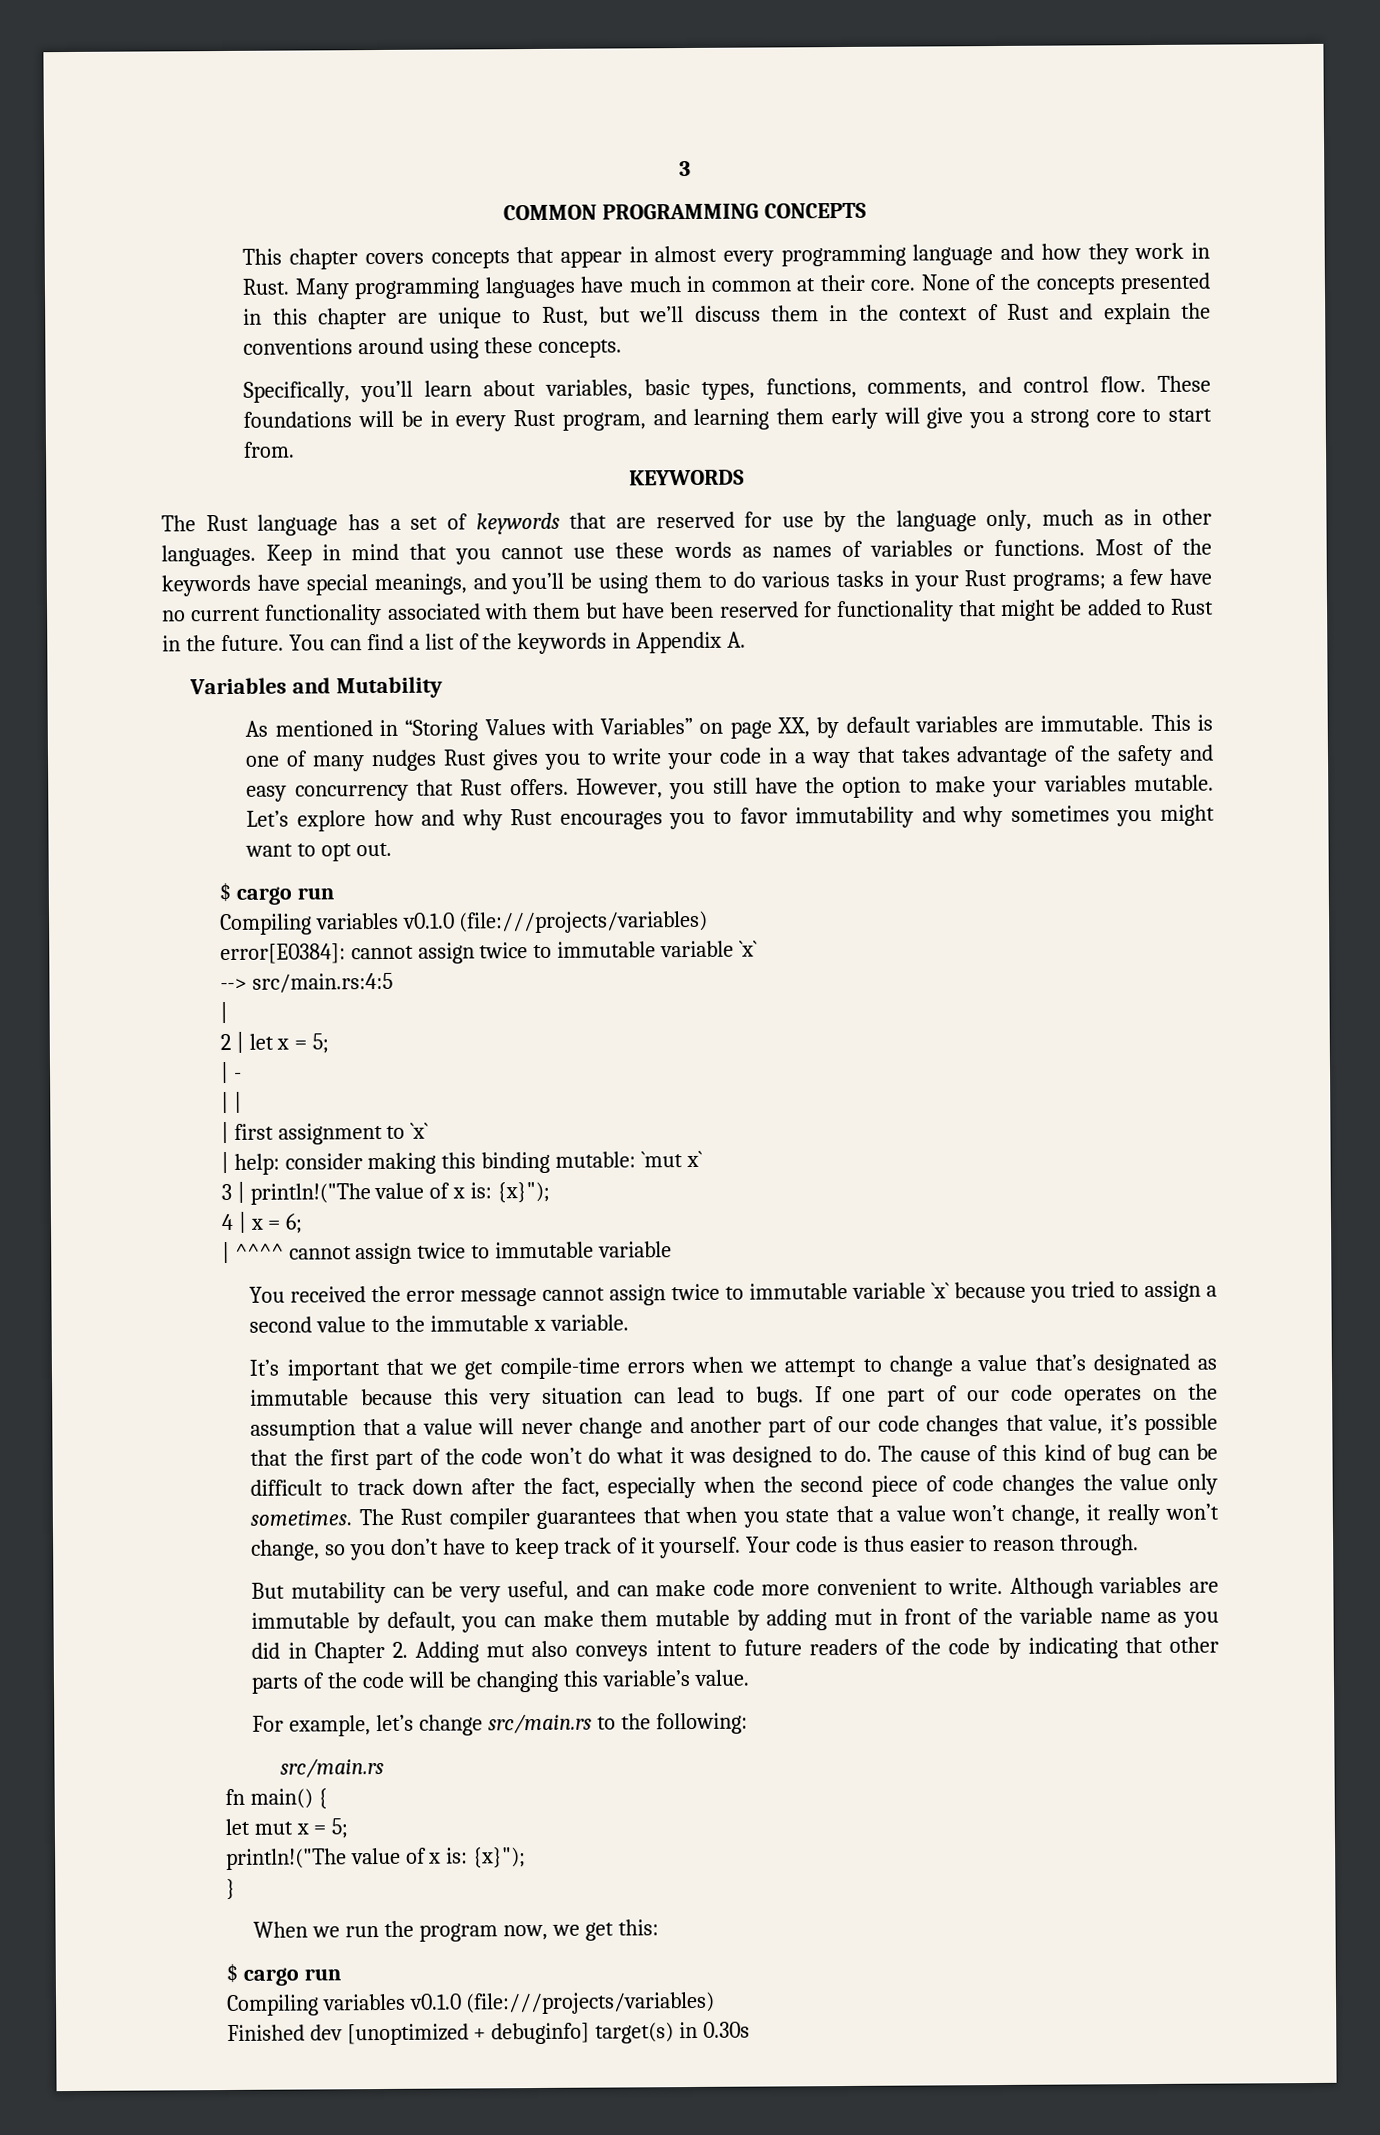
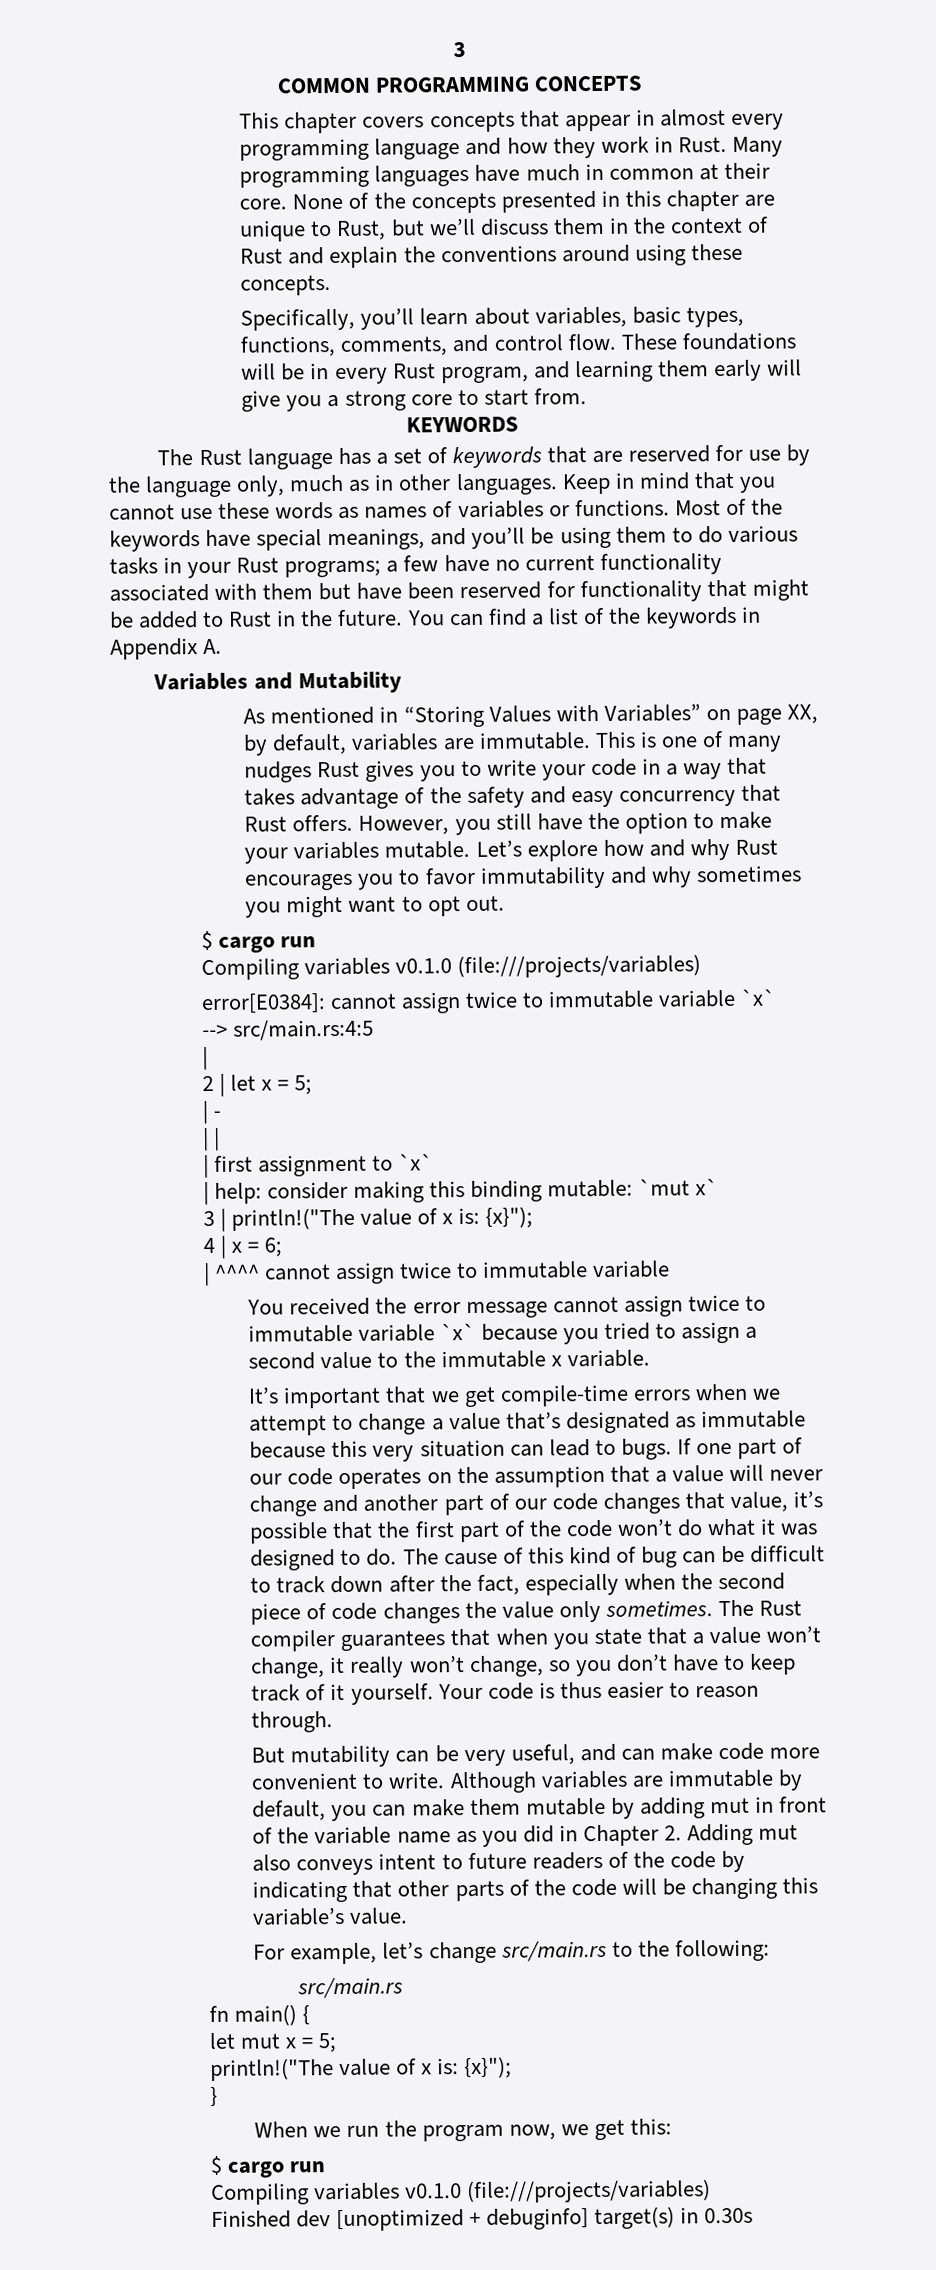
[845,716,911,733] default -> [272,733,348,755] default,

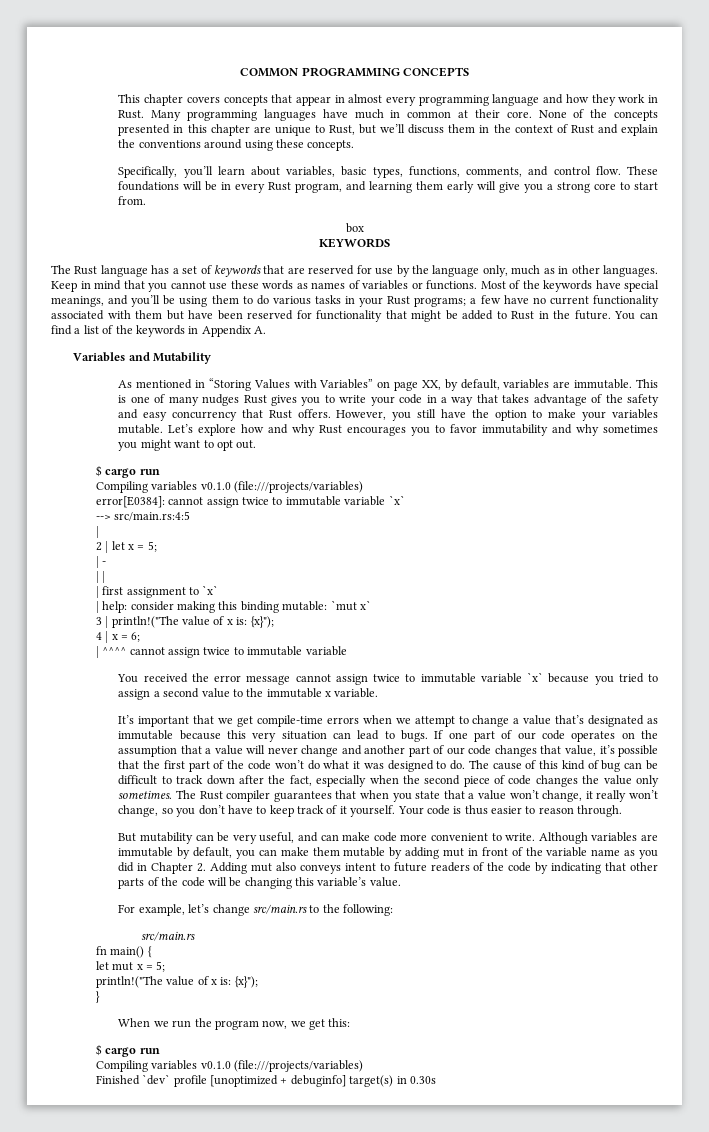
[453,41,466,58] 3 // -> (240, 72) none
(587, 396) none -> [345,223,364,233] // box
[295,2210,331,2228] dev -> [142,1074,207,1087] `dev` profile

